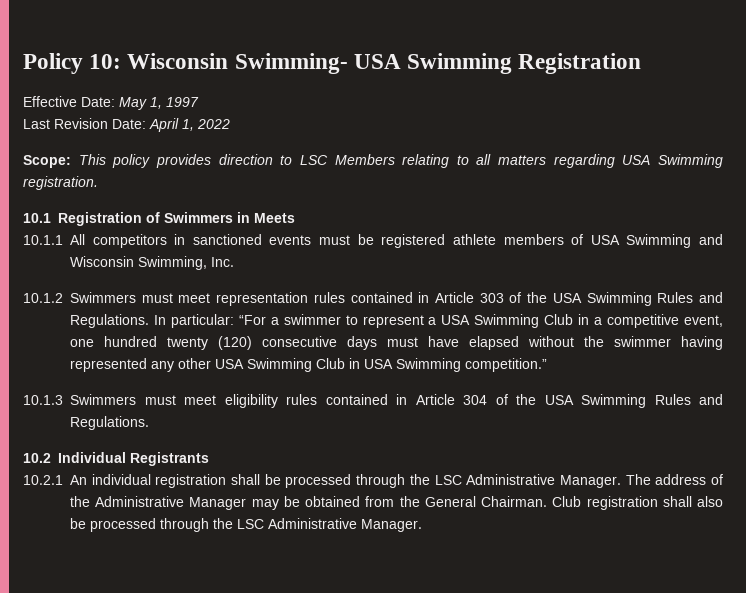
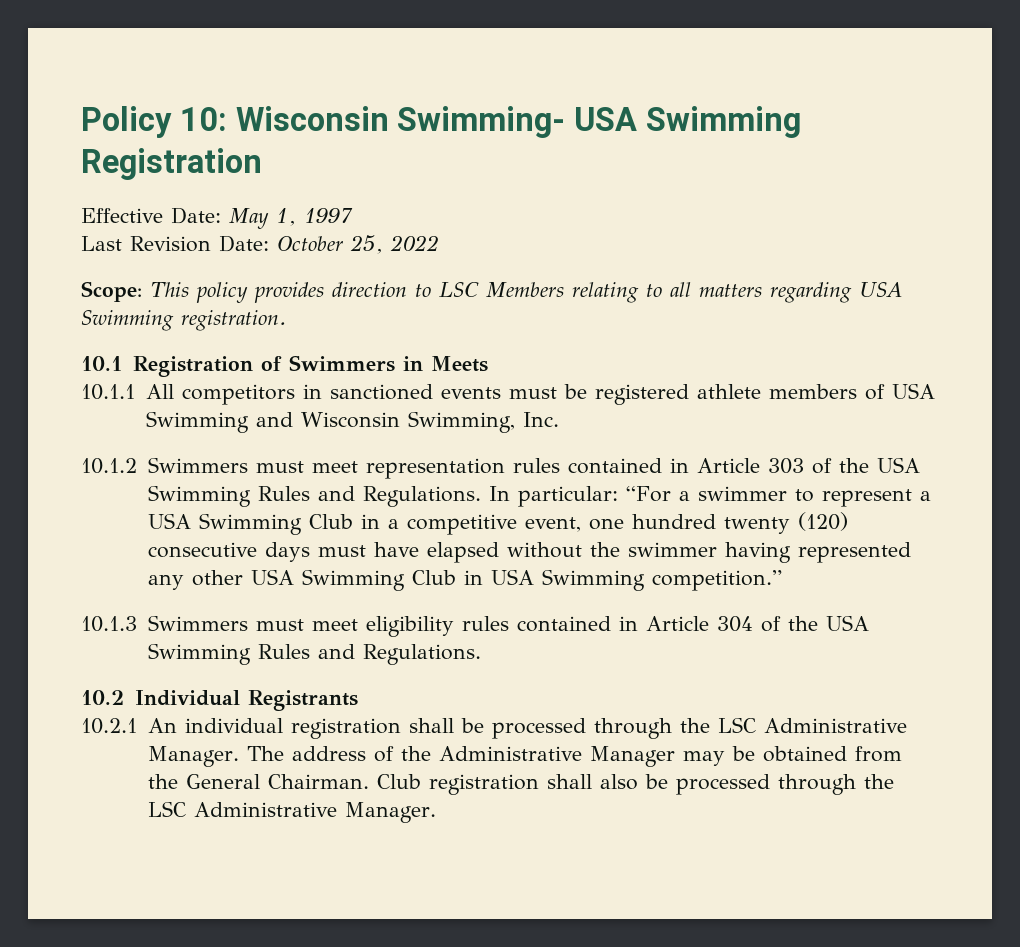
[149,118,194,132] April 1, -> [277,235,383,254] October 25,

